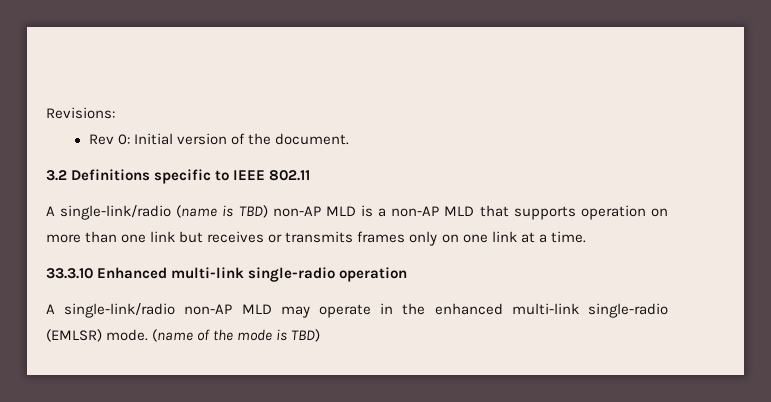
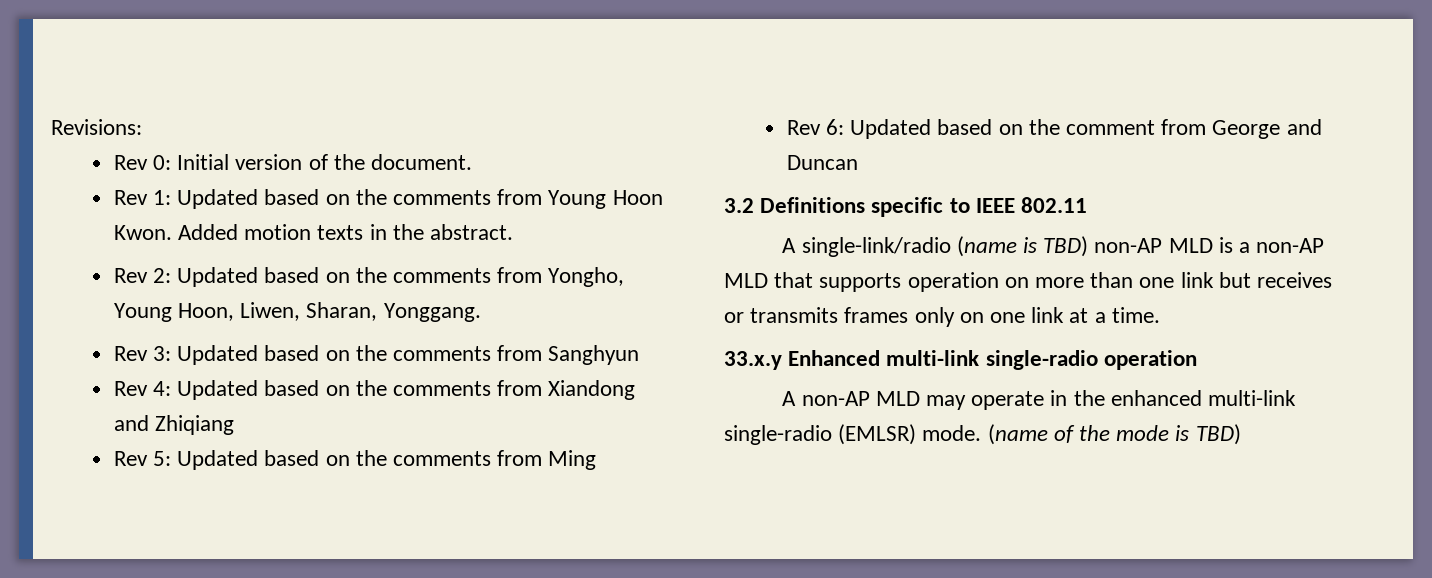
(349, 139) none -> [113,189,663,209] [113,224,513,240] [113,267,625,287] [113,302,481,322] [113,345,640,365] [113,380,636,400] [113,415,234,435] [113,450,597,470] [786,119,1322,139] [786,155,858,170] // Rev 1: Updated based on the comments from Young Hoon Kwon. Added motion texts in the abstract. // Rev 2: Updated based on the comments from Yongho, Young Hoon, Liwen, Sharan, Yonggang. // Rev 3: Updated based on the comments from Sanghyun // Rev 4: Updated based on the comments from Xiandong and Zhiqiang // Rev 5: Updated based on the comments from Ming // Rev 6: Updated based on the comment from George and Duncan
[46,268,93,279] 33.3.10 -> [724,351,782,370] 33.x.y
[64,303,176,318] single-link/radio -> (797, 398) none

